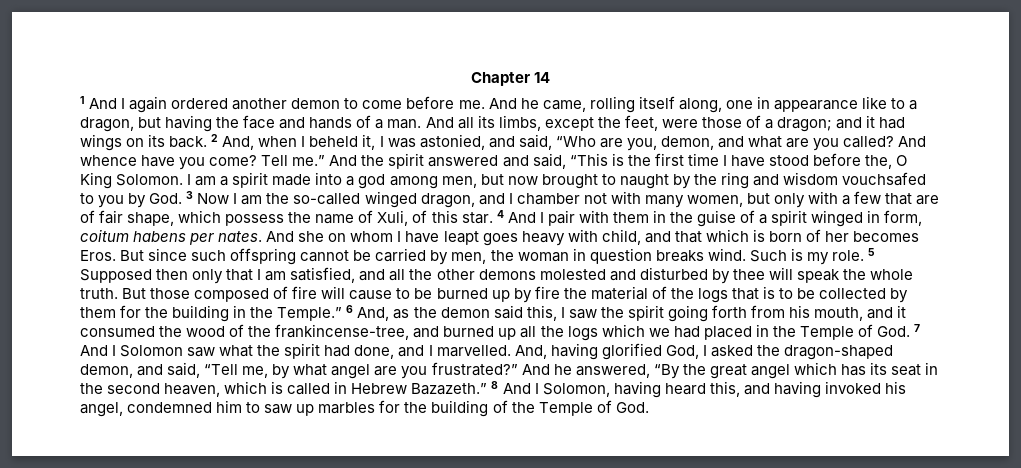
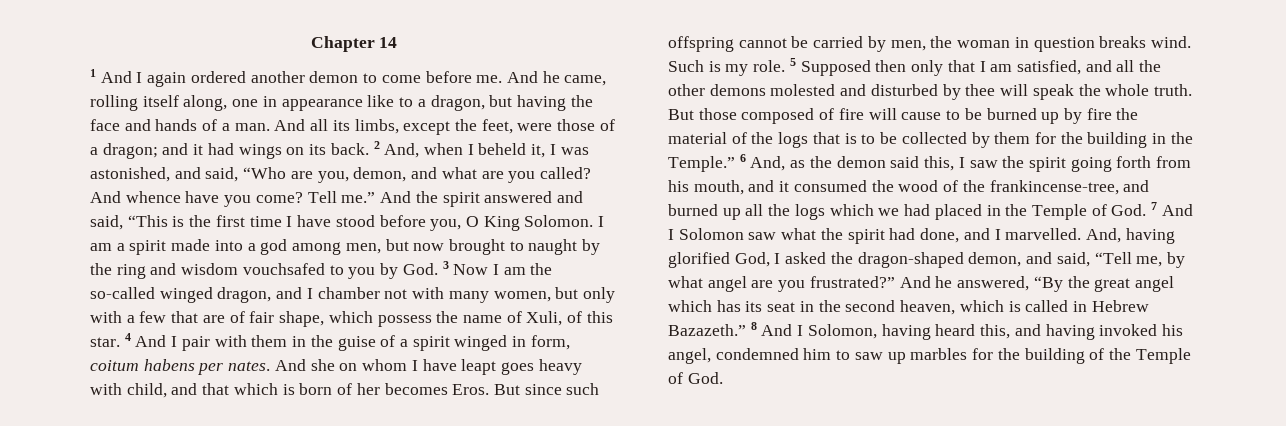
[419,134,485,150] astonied, -> [90,167,170,182] astonished,
[865,155,893,169] the, -> [430,219,462,231] you,

